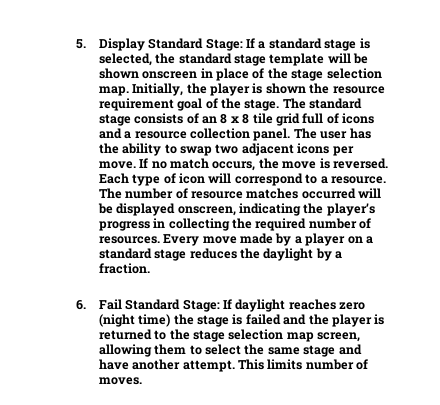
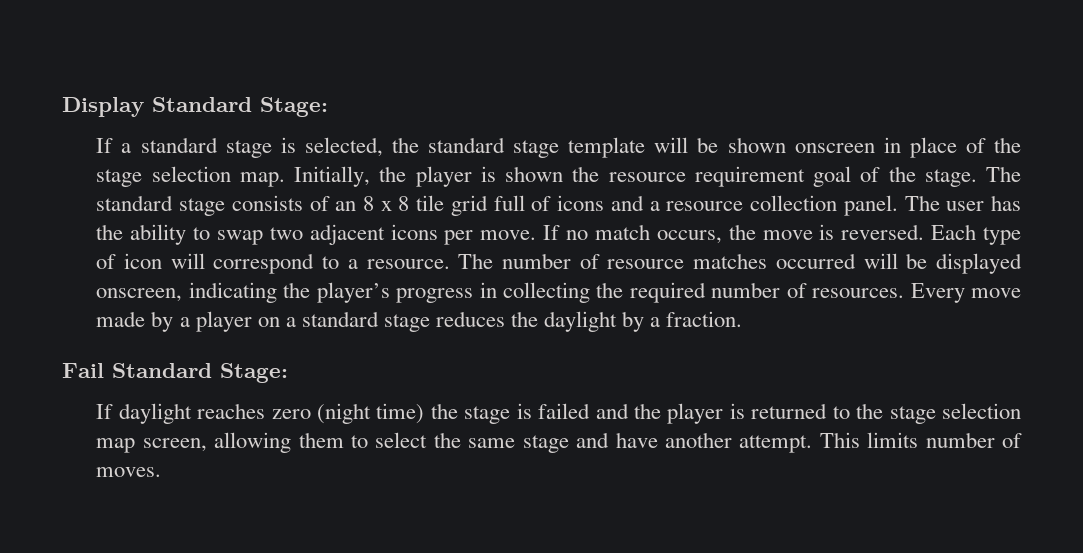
[76,39,86,49] 5. -> (62, 107) none
(243, 44) none -> (328, 107) //
[76,300,86,310] 6. -> (743, 319) none
(220, 305) none -> (288, 373) //

